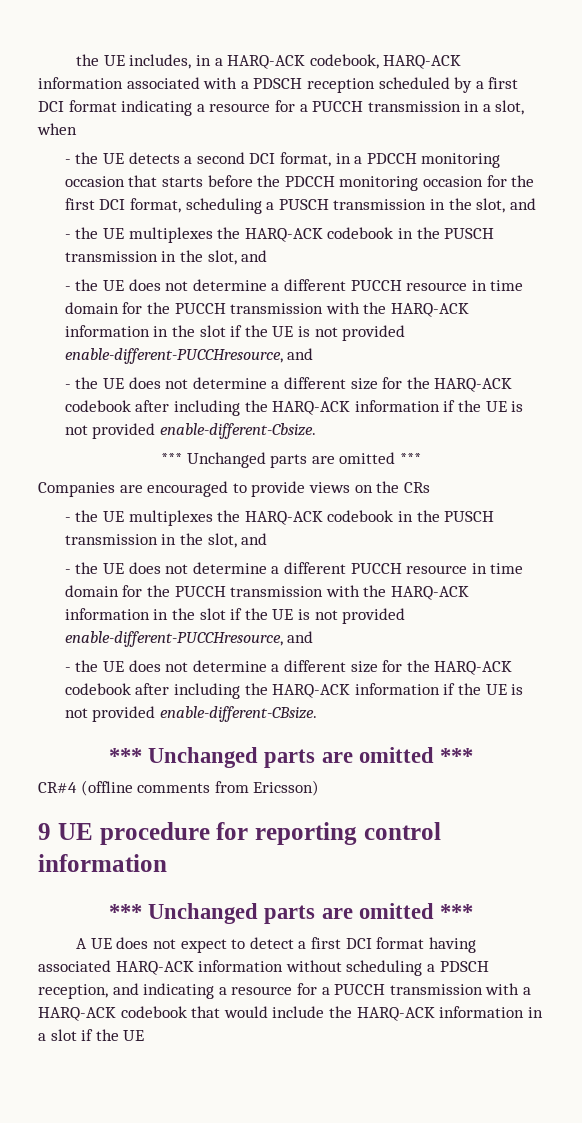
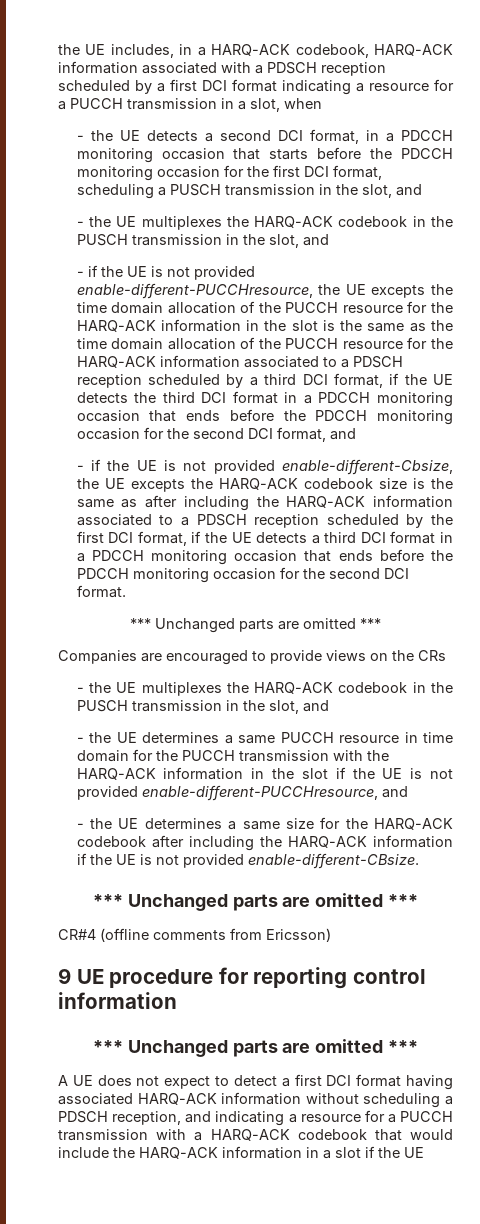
[75,279,524,291] [64,302,469,317] [64,325,406,341] [64,348,314,364] [64,377,513,392] [64,400,524,416] [64,423,317,439] the UE does not determine a different PUCCH resource in time domain for the PUCCH transmission with the HARQ-ACK information in the slot if the UE is not provided enable-different-PUCCHresource, and // - the UE does not determine a different size for the HARQ-ACK codebook after including the HARQ-ACK information if the UE is not provided enable-different-Cbsize. -> [87,265,255,280] [76,283,453,299] [76,301,453,314] [76,319,454,332] [76,337,453,350] [76,355,403,368] [76,373,453,388] [76,391,453,407] [76,409,453,425] [76,427,356,442] [76,459,453,475] [76,478,453,492] [76,495,453,511] [76,514,454,528] [76,531,453,546] [76,549,454,565] [76,567,409,583] [76,585,126,598] if the UE is not provided enable-different-PUCCHresource, the UE excepts the time domain allocation of the PUCCH resource for the HARQ-ACK information in the slot is the same as the time domain allocation of the PUCCH resource for the HARQ-ACK information associated to a PDSCH reception scheduled by a third DCI format, if the UE detects the third DCI format in a PDCCH monitoring occasion that ends before the PDCCH monitoring occasion for the second DCI format, and // - if the UE is not provided enable-different-Cbsize, the UE excepts the HARQ-ACK codebook size is the same as after including the HARQ-ACK information associated to a PDSCH reception scheduled by the first DCI format, if the UE detects a third DCI format in a PDCCH monitoring occasion that ends before the PDCCH monitoring occasion for the second DCI format.
[128,562,346,574] does not determine a different -> [142,732,276,744] determines a same
[128,660,346,672] does not determine a different -> [144,818,280,830] determines a same

